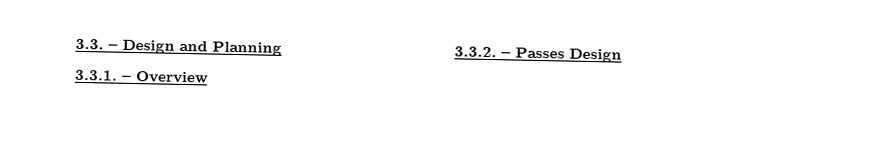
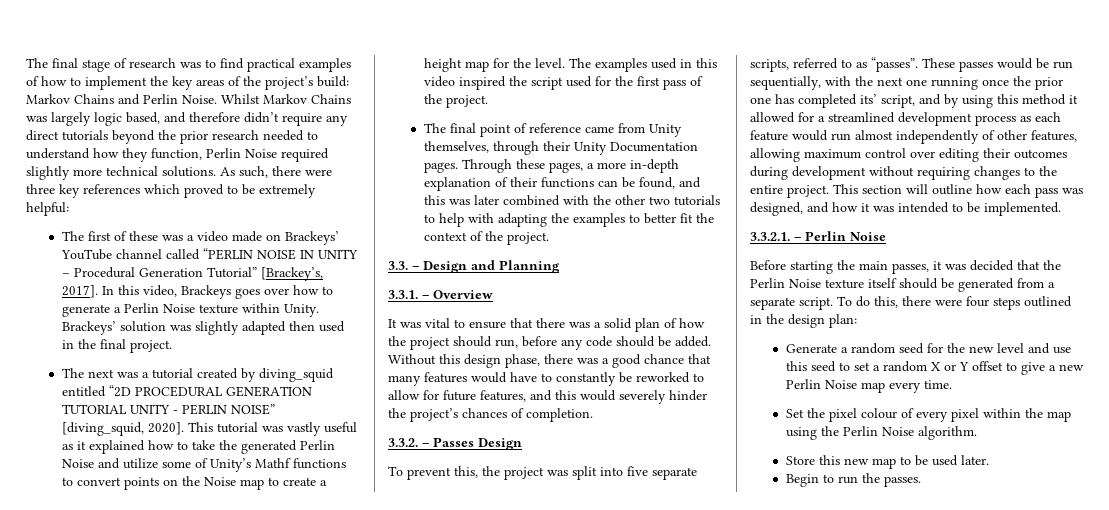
(75, 44) none -> [26,58,351,72] [26,76,349,90] [26,94,351,105] [26,112,348,126] [26,130,318,144] [26,148,329,162] [26,166,332,180] [26,184,316,198] [26,202,69,216] [61,231,339,245] [60,248,358,260] [61,267,323,281] [61,285,333,299] [61,303,319,317] [61,321,345,335] [61,339,172,353] [61,368,334,382] [61,385,312,397] [61,404,275,415] [61,422,357,436] [61,440,335,454] [61,458,346,472] [61,476,327,490] [423,58,717,72] [423,76,703,90] [423,94,488,108] [423,123,682,137] [423,141,698,155] [423,159,679,173] [423,177,701,191] [423,195,720,206] [423,213,714,227] [423,231,549,245] The final stage of research was to find practical examples of how to implement the key areas of the project’s build: Markov Chains and Perlin Noise. Whilst Markov Chains was largely logic based, and therefore didn’t require any direct tutorials beyond the prior research needed to understand how they function, Perlin Noise required slightly more technical solutions. As such, there were three key references which proved to be extremely helpful: // The first of these was a video made on Brackeys’ YouTube channel called “PERLIN NOISE IN UNITY – Procedural Generation Tutorial” [Brackey’s, 2017]. In this video, Brackeys goes over how to generate a Perlin Noise texture within Unity. Brackeys’ solution was slightly adapted then used in the final project. // The next was a tutorial created by diving_squid entitled “2D PROCEDURAL GENERATION TUTORIAL UNITY - PERLIN NOISE” [diving_squid, 2020]. This tutorial was vastly useful as it explained how to take the generated Perlin Noise and utilize some of Unity’s Mathf functions to convert points on the Noise map to create a height map for the level. The examples used in this video inspired the script used for the first pass of the project. // The final point of reference came from Unity themselves, through their Unity Documentation pages. Through these pages, a more in-depth explanation of their functions can be found, and this was later combined with the other two tutorials to help with adapting the examples to better fit the context of the project. //
[454,46,622,63] 3.3.2. – Passes Design -> [388,318,705,332] [388,336,711,350] [388,354,711,368] [388,372,704,386] [388,390,707,404] [388,408,593,422] [388,437,522,450] [388,466,697,480] [750,57,1073,72] [750,76,1063,90] [750,94,1078,108] [750,112,1061,126] [750,130,1077,144] [750,148,1067,162] [750,166,1057,180] [750,184,1083,198] [750,202,1061,216] [750,231,886,241] [750,260,1061,274] [750,278,1055,292] [750,296,1072,310] [750,314,857,328] [785,343,1071,354] [785,361,1084,375] [785,379,952,393] [785,408,1071,422] [785,426,977,440] [785,455,989,469] [785,473,921,487] It was vital to ensure that there was a solid plan of how the project should run, before any code should be added. Without this design phase, there was a good chance that many features would have to constantly be reworked to allow for future features, and this would severely hinder the project’s chances of completion. // 3.3.2. – Passes Design // To prevent this, the project was split into five separate scripts, referred to as “passes”. These passes would be run sequentially, with the next one running once the prior one has completed its’ script, and by using this method it allowed for a streamlined development process as each feature would run almost independently of other features, allowing maximum control over editing their outcomes during development without requiring changes to the entire project. This section will outline how each pass was designed, and how it was intended to be implemented. // 3.3.2.1. – Perlin Noise // Before starting the main passes, it was decided that the Perlin Noise texture itself should be generated from a separate script. To do this, there were four steps outlined in the design plan: // Generate a random seed for the new level and use this seed to set a random X or Y offset to give a new Perlin Noise map every time. // Set the pixel colour of every pixel within the map using the Perlin Noise algorithm. // Store this new map to be used later. // Begin to run the passes.

